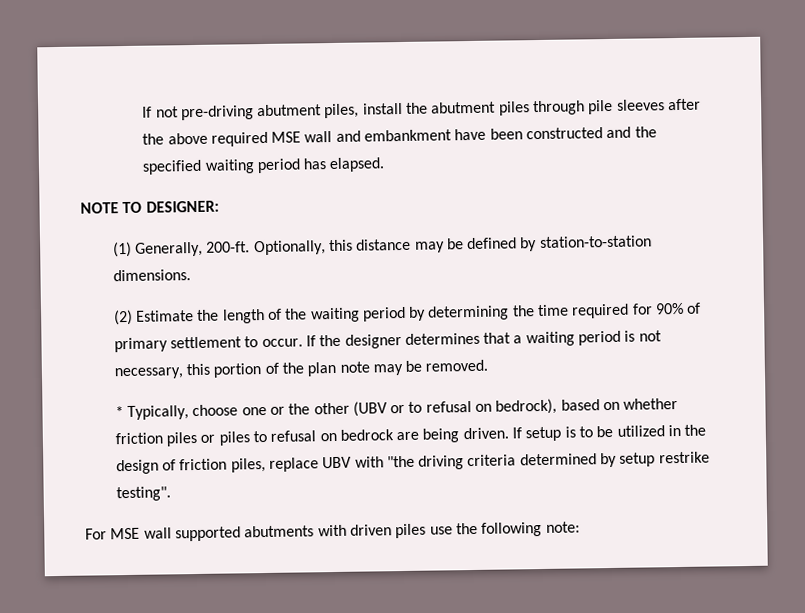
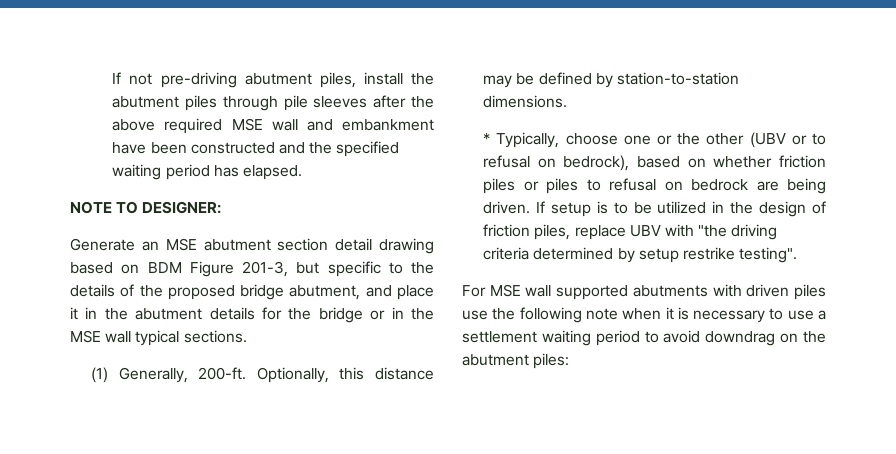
(219, 206) none -> [70,238,434,254] [70,261,434,277] [70,284,434,300] [70,307,434,323] [70,330,247,346] // Generate an MSE abutment section detail drawing based on BDM Figure 201-3, but specific to the details of the proposed bridge abutment, and place it in the abutment details for the bridge or in the MSE wall typical sections.
[113,302,702,326] [113,330,662,353] [113,359,489,380] // (2) Estimate the length of the waiting period by determining the time required for 90% of primary settlement to occur. If the designer determines that a waiting period is not necessary, this portion of the plan note may be removed. -> (568, 101) none
[545,521,580,533] note: -> [585,307,826,323] [462,330,826,346] [462,353,570,369] note when it is necessary to use a settlement waiting period to avoid downdrag on the abutment piles:

